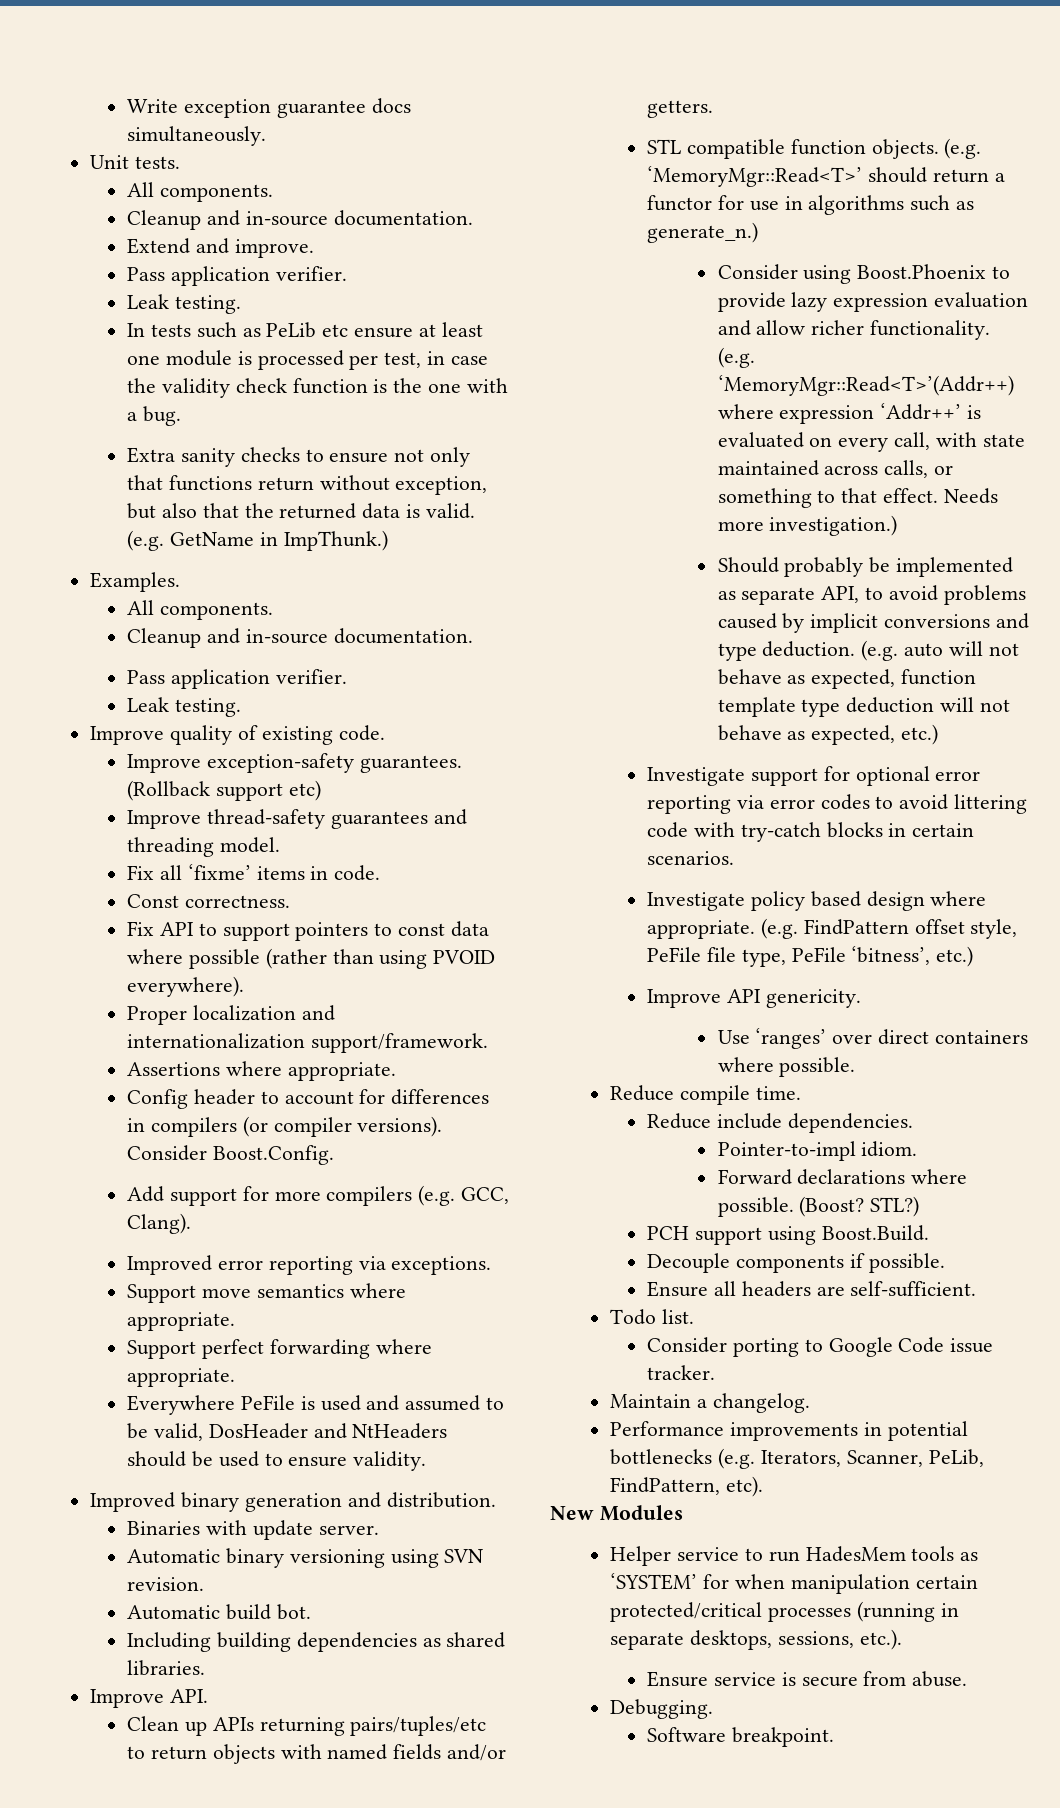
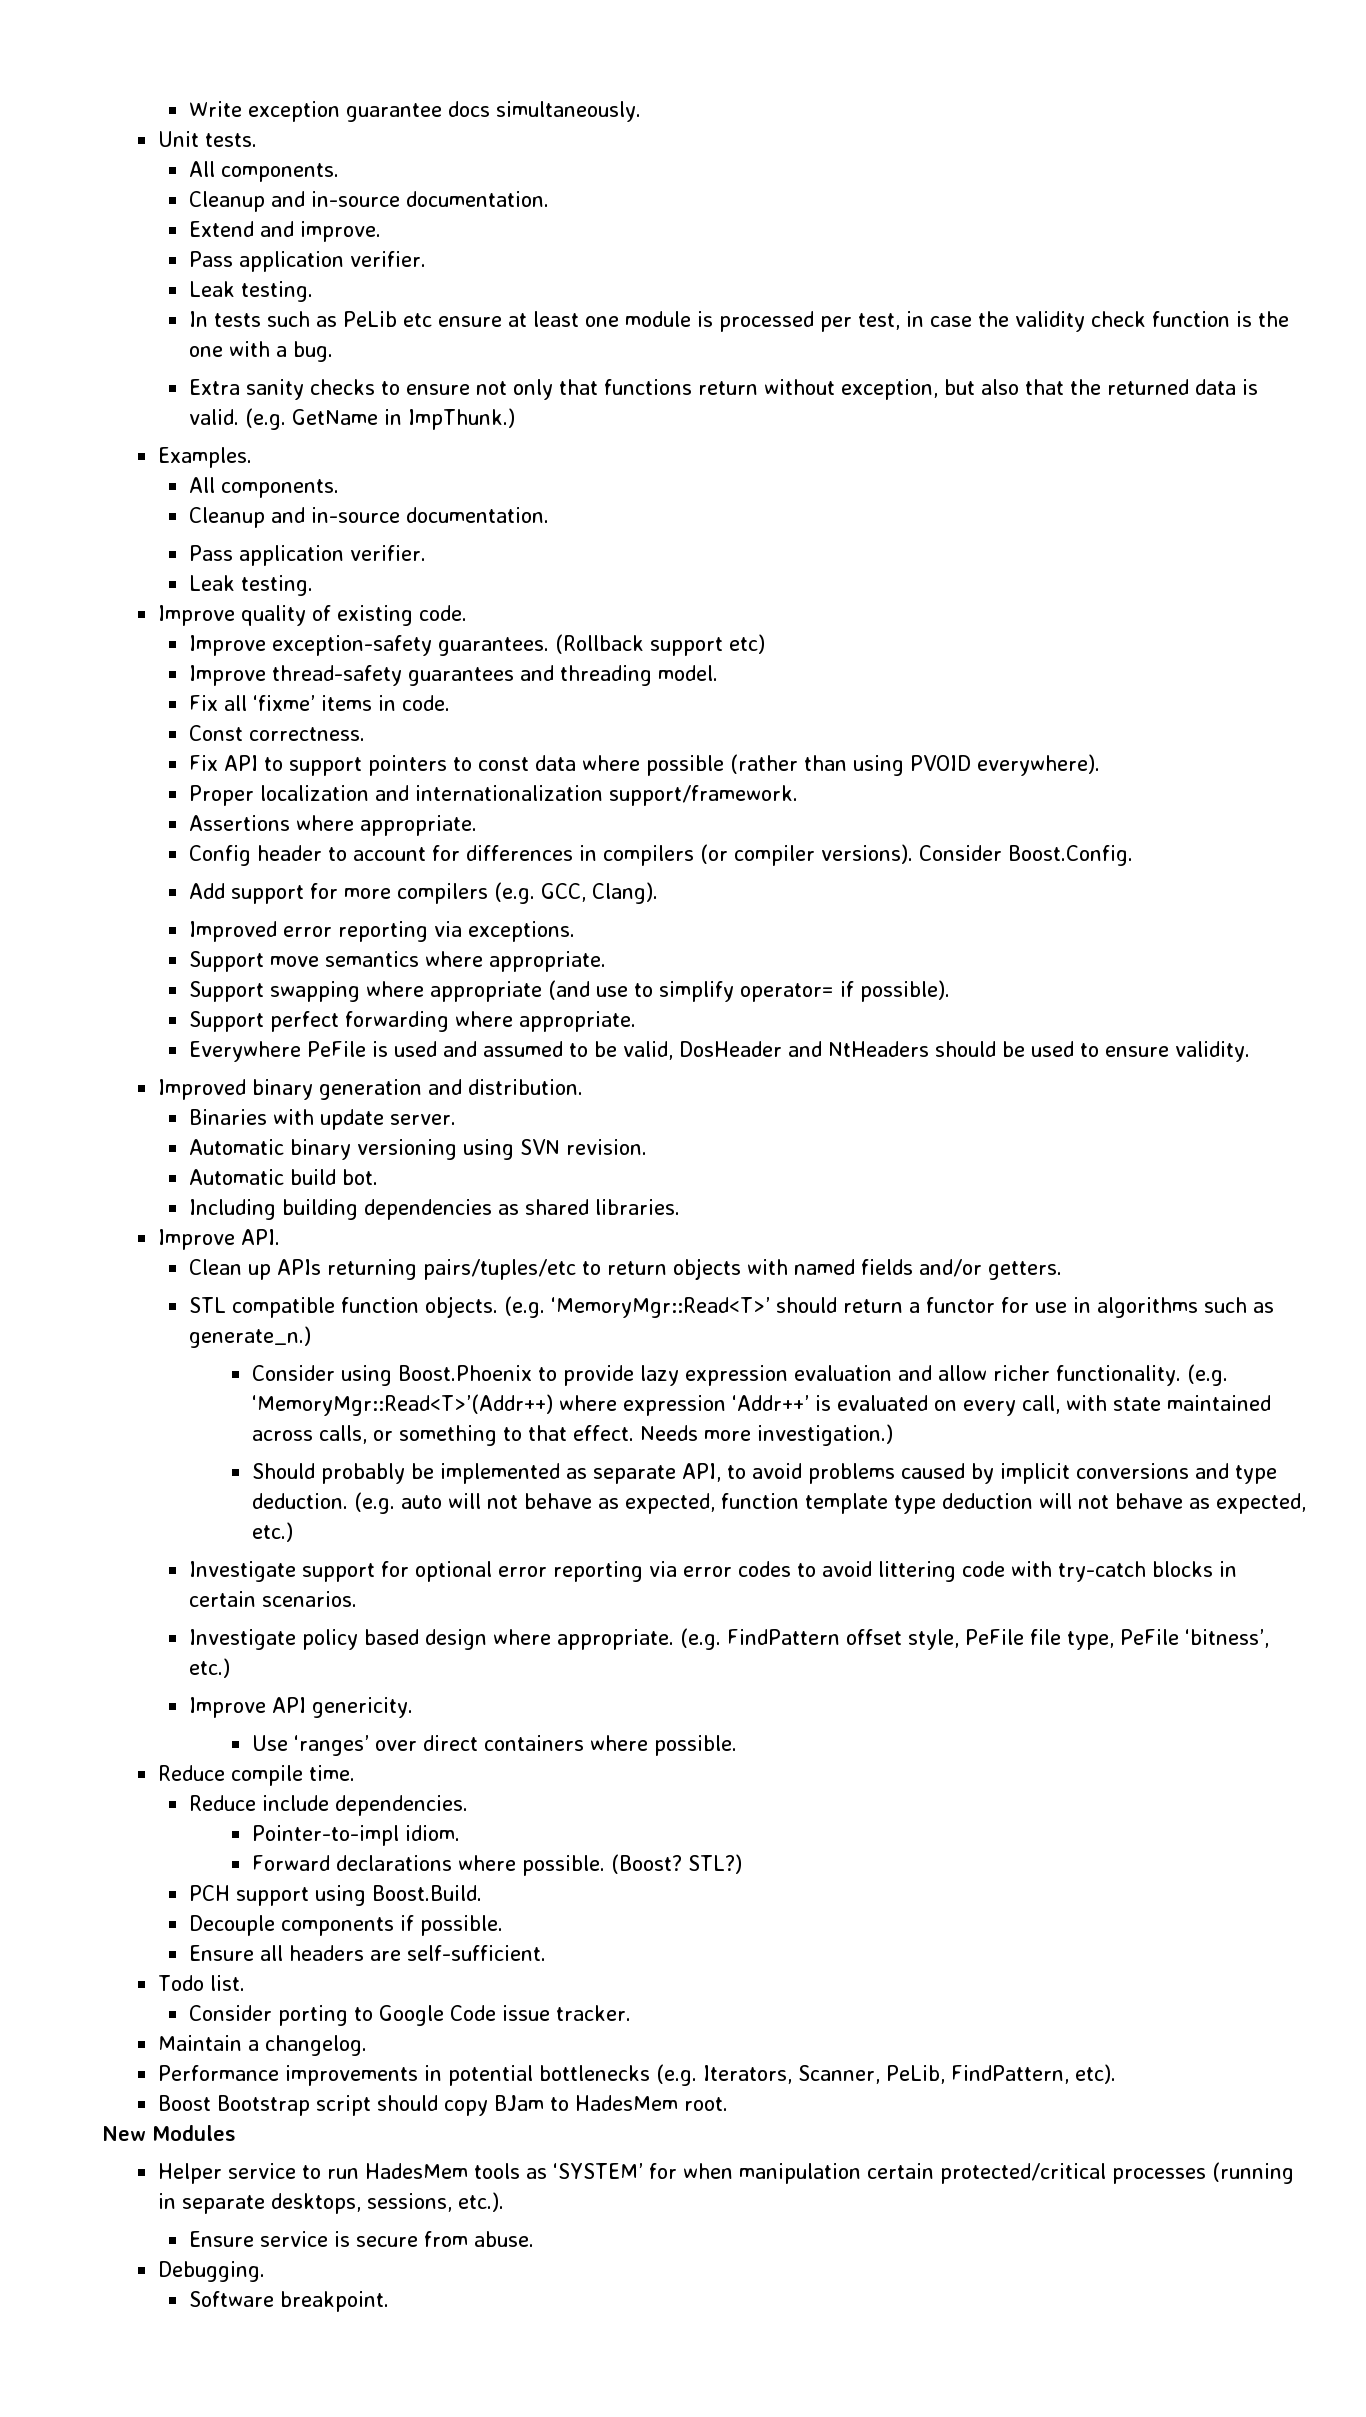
(236, 1321) none -> [188,980,950,1002] // Support swapping where appropriate (and use to simplify operator= if possible).
(764, 1486) none -> [157,2095,728,2116] // Boost Bootstrap script should copy BJam to HadesMem root.

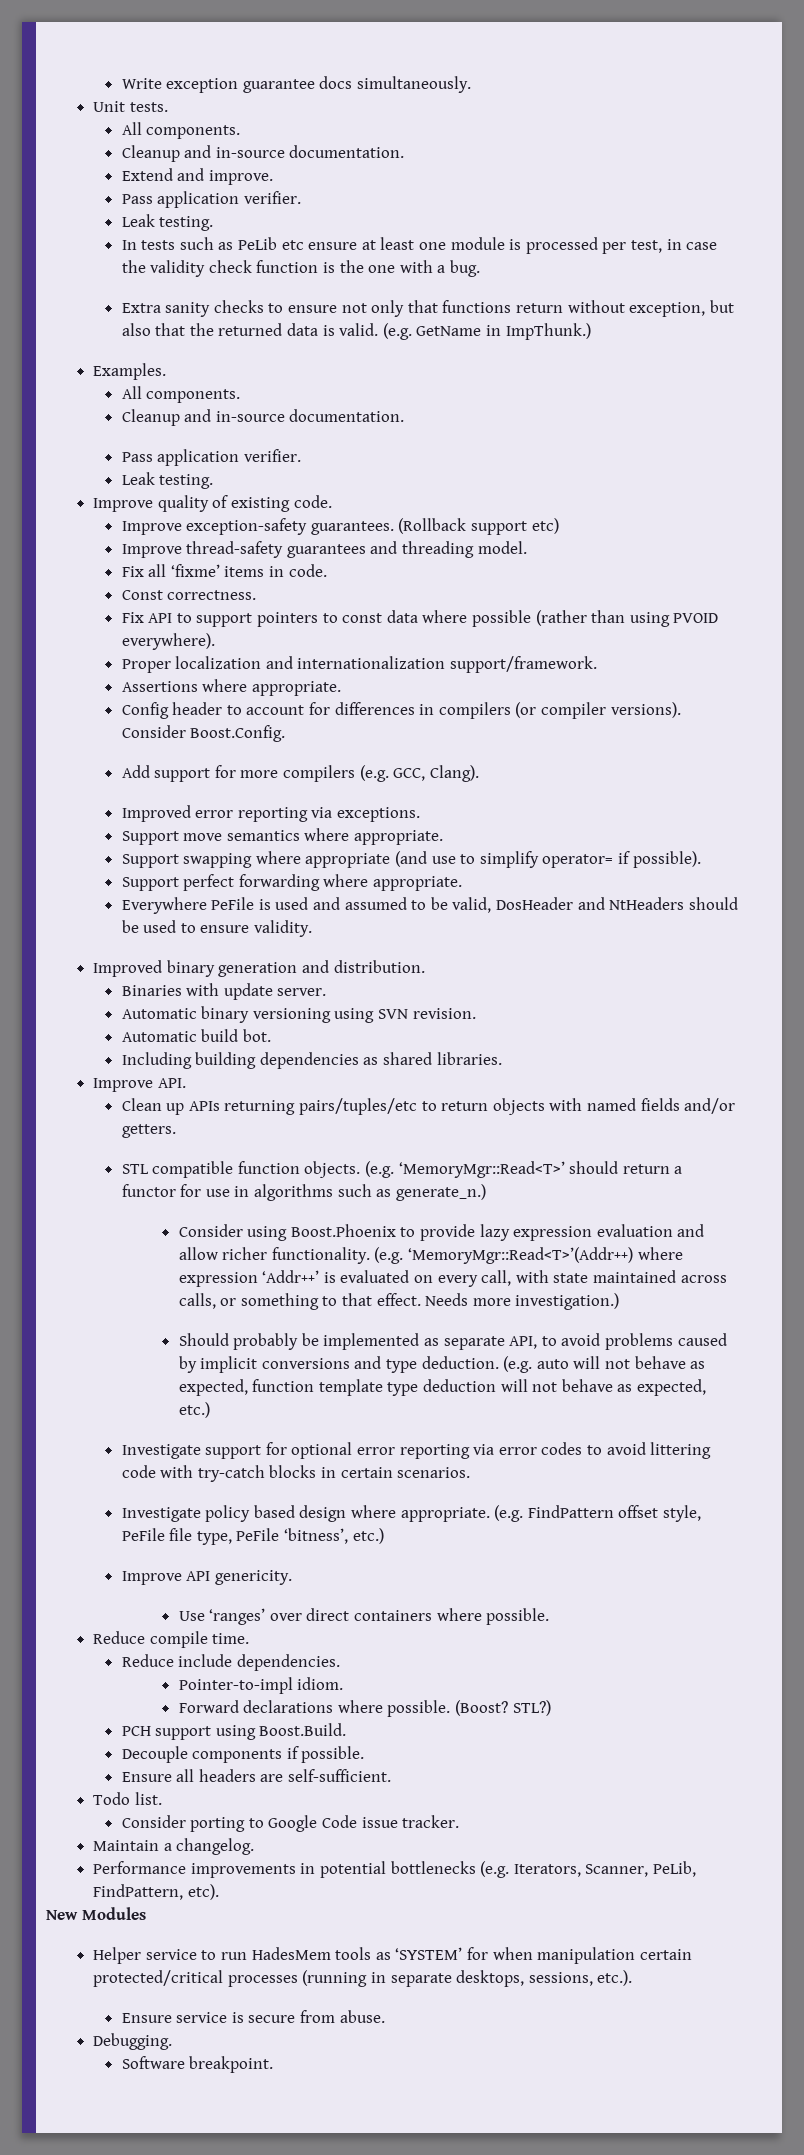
[157,2095,728,2116] // Boost Bootstrap script should copy BJam to HadesMem root. -> (219, 1892) none

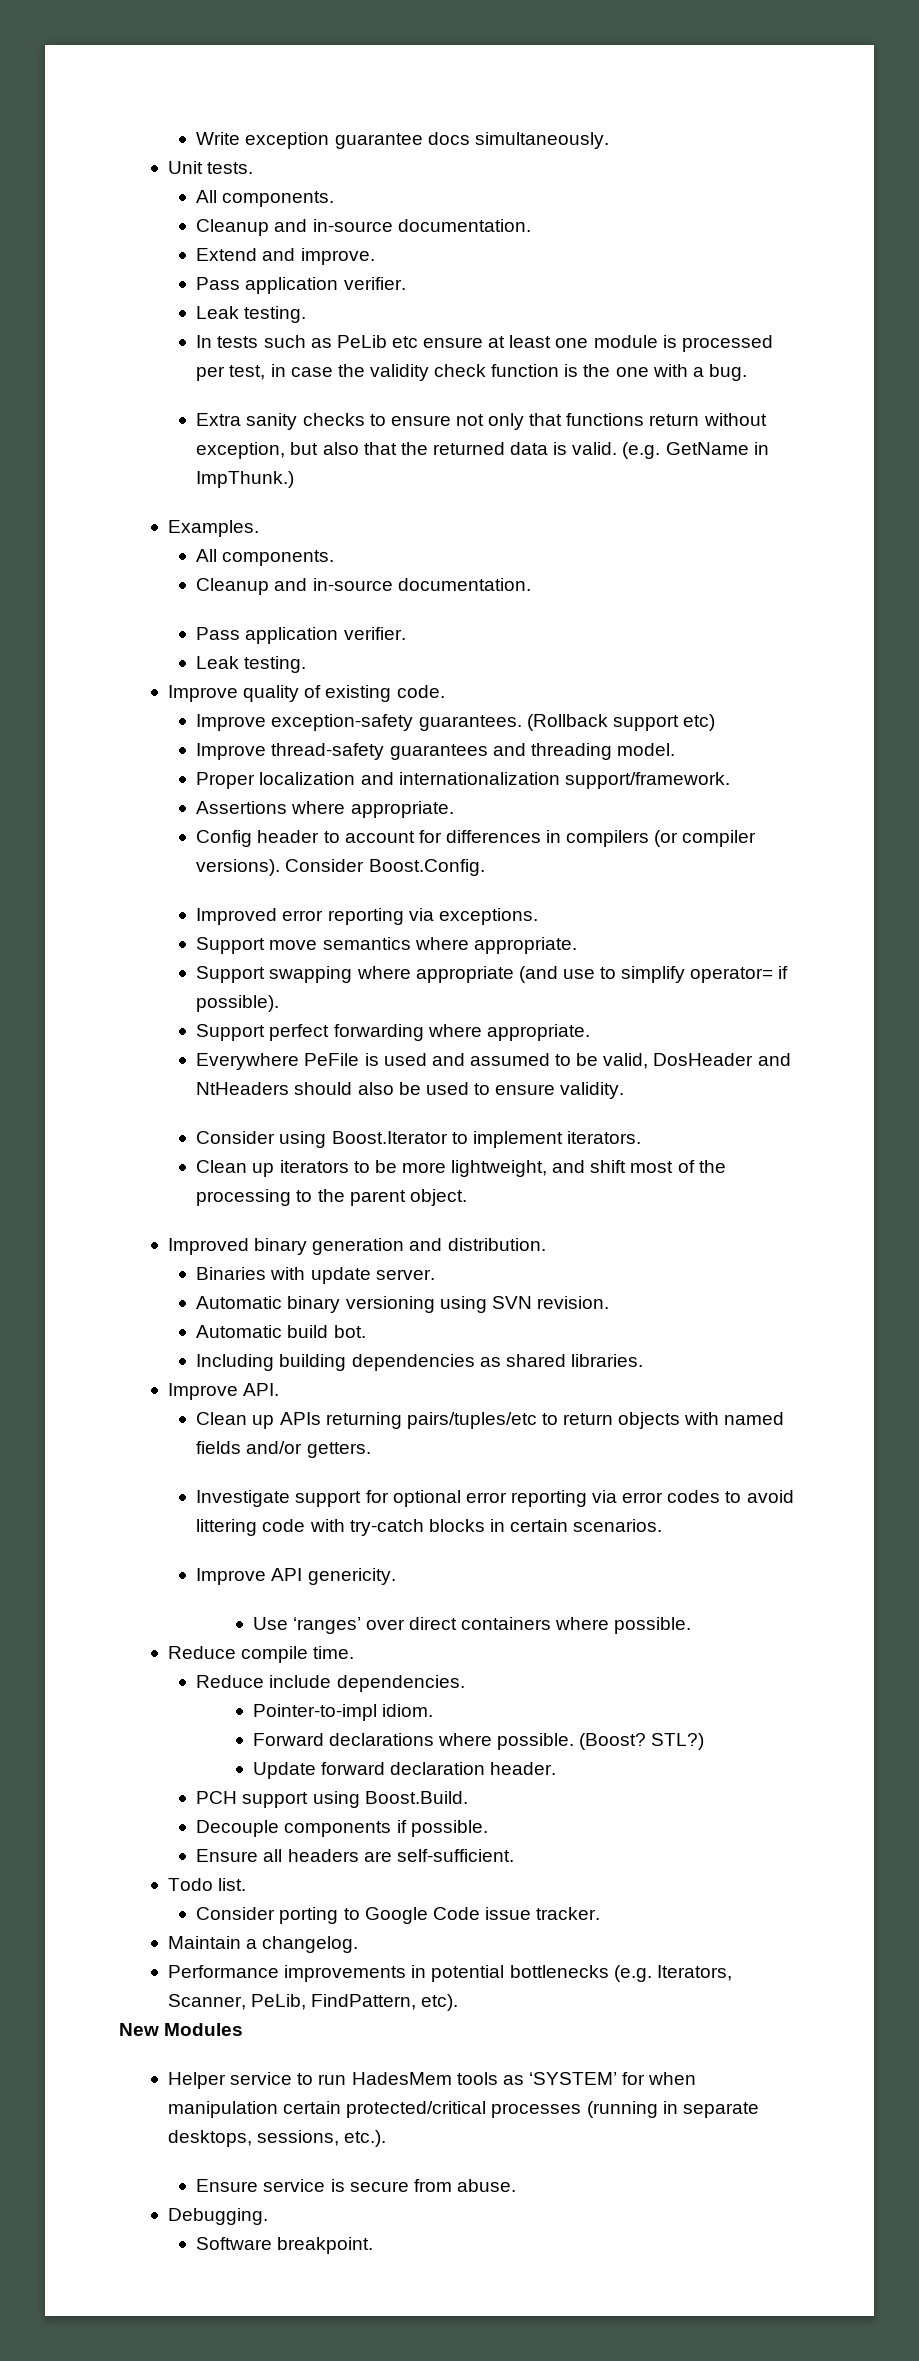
[121,564,327,577] [121,590,257,600] [121,610,719,627] [121,633,215,650] // Fix all ‘fixme’ items in code. // Const correctness. // Fix API to support pointers to const data where possible (rather than using PVOID everywhere). -> (675, 749) none
[121,765,479,782] // Add support for more compilers (e.g. GCC, Clang). -> (485, 867) none
(738, 903) none -> [357,1082,394,1095] also
(313, 928) none -> [196,1131,641,1148] [196,1160,726,1177] [196,1189,467,1206] // Consider using Boost.Iterator to implement iterators. // Clean up iterators to be more lightweight, and shift most of the processing to the parent object.
[121,1161,683,1178] [121,1184,486,1201] [178,1224,705,1241] [178,1247,683,1264] [178,1270,727,1287] [178,1293,620,1310] [178,1333,727,1350] [178,1356,706,1373] [178,1379,706,1396] [178,1402,210,1418] // STL compatible function objects. (e.g. ‘MemoryMgr::Read<T>’ should return a functor for use in algorithms such as generate_n.) // Consider using Boost.Phoenix to provide lazy expression evaluation and allow richer functionality. (e.g. ‘MemoryMgr::Read<T>’(Addr++) where expression ‘Addr++’ is evaluated on every call, with state maintained across calls, or something to that effect. Needs more investigation.) // Should probably be implemented as separate API, to avoid problems caused by implicit conversions and type deduction. (e.g. auto will not behave as expected, function template type deduction will not behave as expected, etc.) -> (371, 1450) none
[121,1505,701,1522] [121,1528,384,1545] // Investigate policy based design where appropriate. (e.g. FindPattern offset style, PeFile file type, PeFile ‘bitness’, etc.) -> (663, 1525) none
(551, 1708) none -> [252,1762,557,1779] // Update forward declaration header.

